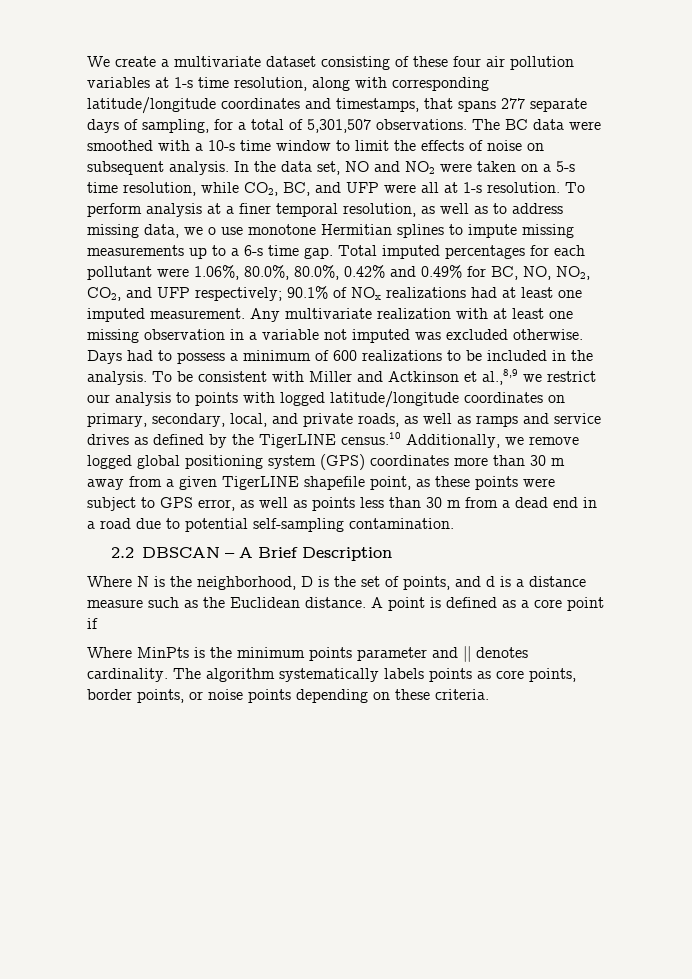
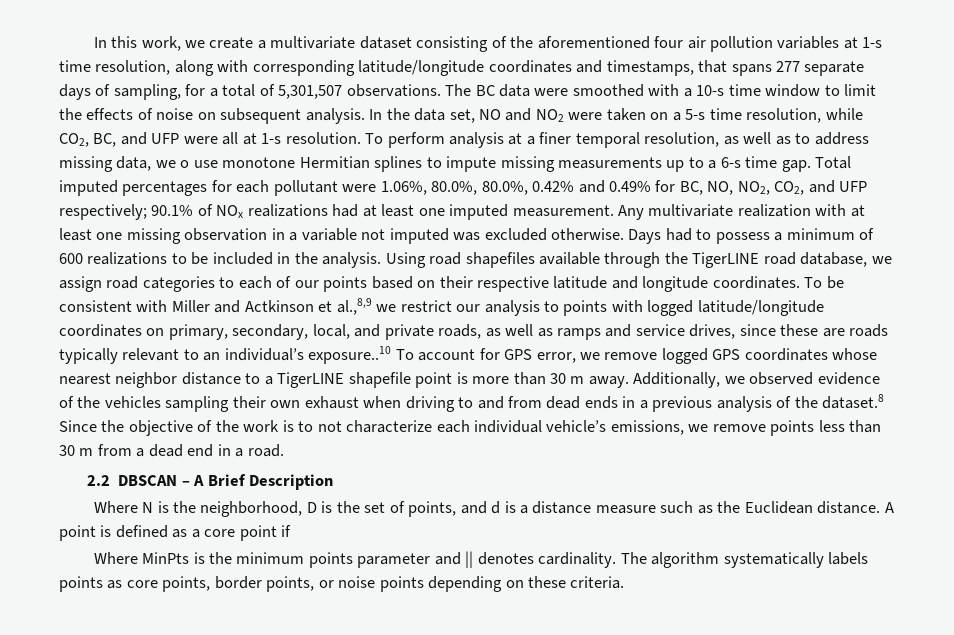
[87,56,110,67] We -> [93,36,206,51] In this work, we
[413,56,448,67] these -> [510,36,650,49] the aforementioned
(147, 378) none -> [385,252,892,268] [59,276,800,292] Using road shapefiles available through the TigerLINE road database, we assign road categories to each of our points based on their respective latitude and longitude coordinates.
[87,432,579,448] [87,454,565,470] [87,476,555,490] [87,497,307,511] drives as defined by the TigerLINE census.10 Additionally, we remove logged global positioning system (GPS) coordinates more than 30 m away from a given TigerLINE shapefile point, as these points were subject to GPS error, as well as -> [689,324,889,339] [59,346,878,364] [59,372,880,388] [59,394,885,412] [59,420,766,436] drives, since these are roads typically relevant to an individual’s exposure..10 To account for GPS error, we remove logged GPS coordinates whose nearest neighbor distance to a TigerLINE shapefile point is more than 30 m away. Additionally, we observed evidence of the vehicles sampling their own exhaust when driving to and from dead ends in a previous analysis of the dataset.8 Since the objective of the work is to not characterize each individual vehicle’s emissions, we remove
[100,518,454,532] road due to potential self-sampling contamination. -> [247,444,284,457] road.

